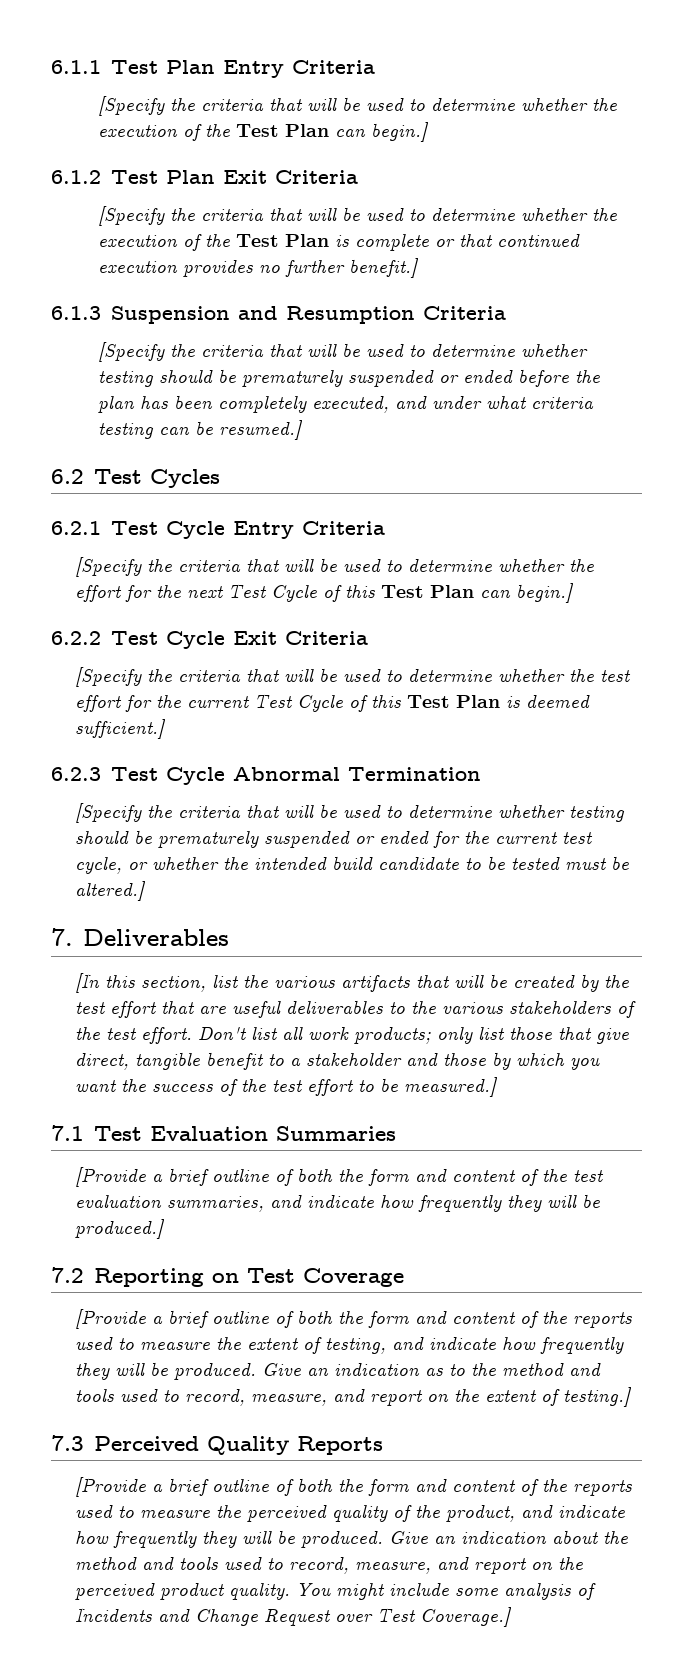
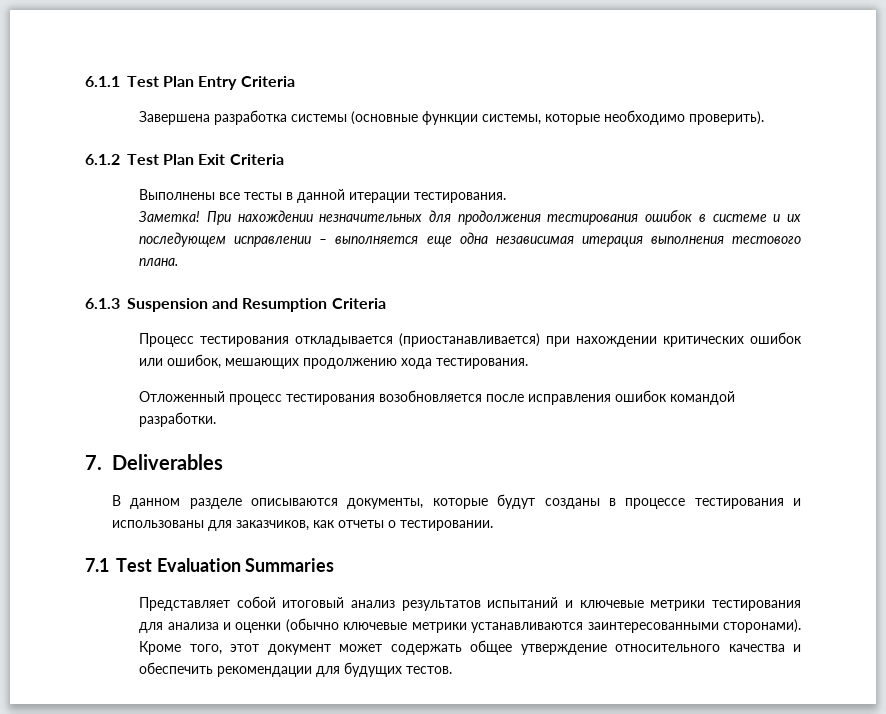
[98,96,618,116] [98,122,430,142] [Specify the criteria that will be used to determine whether the execution of the Test Plan can begin.] -> [139,110,765,125] Завершена разработка системы (основные функции системы, которые необходимо проверить).
[98,206,618,226] [98,234,581,251] [98,258,420,278] [Specify the criteria that will be used to determine whether the execution of the Test Plan is complete or that continued execution provides no further benefit.] -> [139,189,507,203] [138,210,801,225] [139,232,802,247] [139,258,179,266] Выполнены все тесты в данной итерации тестирования. // Заметка! При нахождении незначительных для продолжения тестирования ошибок в системе и их последующем исправлении – выполняется еще одна независимая итерация выполнения тестового плана.
[98,342,589,362] [98,369,601,387] [98,395,595,413] [98,420,304,440] [51,469,220,488] [51,521,385,539] [74,557,594,577] [74,583,574,603] [51,631,368,649] [74,667,631,687] [74,694,590,712] [74,719,166,739] [51,767,481,785] [74,803,625,823] [74,830,593,848] [74,856,629,874] [74,881,146,901] [51,928,229,946] [74,973,629,993] [74,1000,636,1018] [74,1027,629,1044] [74,1052,600,1070] [74,1077,498,1097] [51,1125,396,1141] [74,1167,604,1187] [74,1194,600,1212] [74,1219,165,1239] [51,1267,404,1287] [74,1309,632,1329] [74,1337,624,1354] [74,1362,601,1380] [74,1387,632,1407] [51,1435,383,1455] [74,1477,632,1497] [74,1505,625,1522] [74,1530,628,1548] [74,1557,583,1574] [74,1583,596,1600] [74,1607,512,1627] [Specify the criteria that will be used to determine whether testing should be prematurely suspended or ended before the plan has been completely executed, and under what criteria testing can be resumed.] // 6.2 Test Cycles // 6.2.1 Test Cycle Entry Criteria // [Specify the criteria that will be used to determine whether the effort for the next Test Cycle of this Test Plan can begin.] // 6.2.2 Test Cycle Exit Criteria // [Specify the criteria that will be used to determine whether the test effort for the current Test Cycle of this Test Plan is deemed sufficient.] // 6.2.3 Test Cycle Abnormal Termination // [Specify the criteria that will be used to determine whether testing should be prematurely suspended or ended for the current test cycle, or whether the intended build candidate to be tested must be altered.] // 7. Deliverables // [In this section, list the various artifacts that will be created by the test effort that are useful deliverables to the various stakeholders of the test effort. Don't list all work products; only list those that give direct, tangible benefit to a stakeholder and those by which you want the success of the test effort to be measured.] // 7.1 Test Evaluation Summaries // [Provide a brief outline of both the form and content of the test evaluation summaries, and indicate how frequently they will be produced.] // 7.2 Reporting on Test Coverage // [Provide a brief outline of both the form and content of the reports used to measure the extent of testing, and indicate how frequently they will be produced. Give an indication as to the method and tools used to record, measure, and report on the extent of testing.] // 7.3 Perceived Quality Reports // [Provide a brief outline of both the form and content of the reports used to measure the perceived quality of the product, and indicate how frequently they will be produced. Give an indication about the method and tools used to record, measure, and report on the perceived product quality. You might include some analysis of Incidents and Change Request over Test Coverage.] -> [139,332,802,347] [139,354,529,369] [139,390,736,405] [139,412,217,427] [85,454,224,470] [112,494,801,509] [112,520,494,531] [85,558,335,572] [139,596,802,611] [139,618,801,633] [139,640,801,655] [139,662,453,677] Процесс тестирования откладывается (приостанавливается) при нахождении критических ошибок или ошибок, мешающих продолжению хода тестирования. // Отложенный процесс тестирования возобновляется после исправления ошибок командой разработки. // 7. Deliverables // В данном разделе описываются документы, которые будут созданы в процессе тестирования и использованы для заказчиков, как отчеты о тестировании. // 7.1 Test Evaluation Summaries // Представляет собой итоговый анализ результатов испытаний и ключевые метрики тестирования для анализа и оценки (обычно ключевые метрики устанавливаются заинтересованными сторонами). Кроме того, этот документ может содержать общее утверждение относительного качества и обеспечить рекомендации для будущих тестов.

